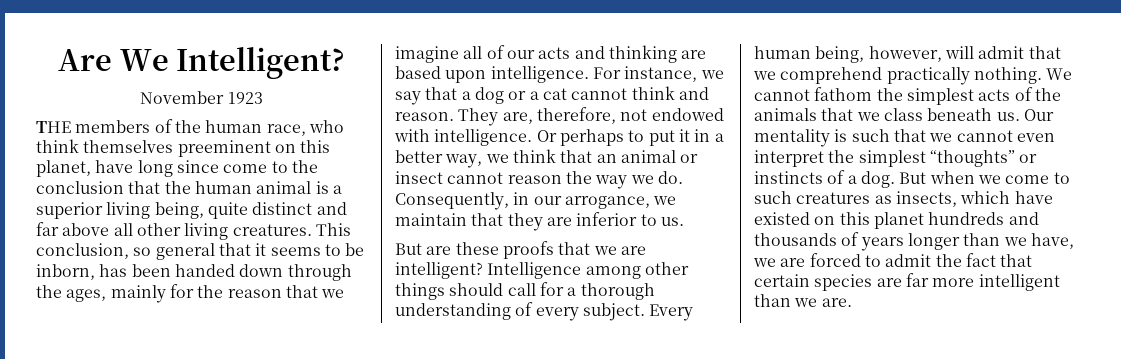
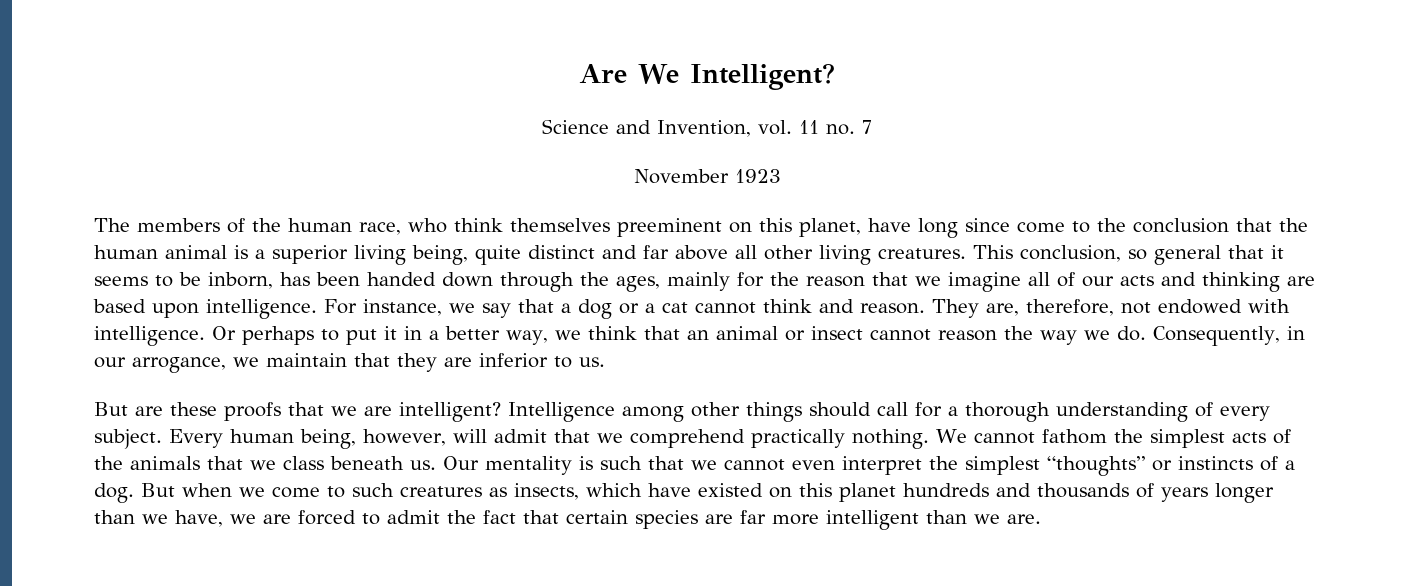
(346, 63) none -> [542,119,872,137] // Science and Invention, vol. 11 no. 7
[36,121,71,133] THE -> [94,218,130,232] The

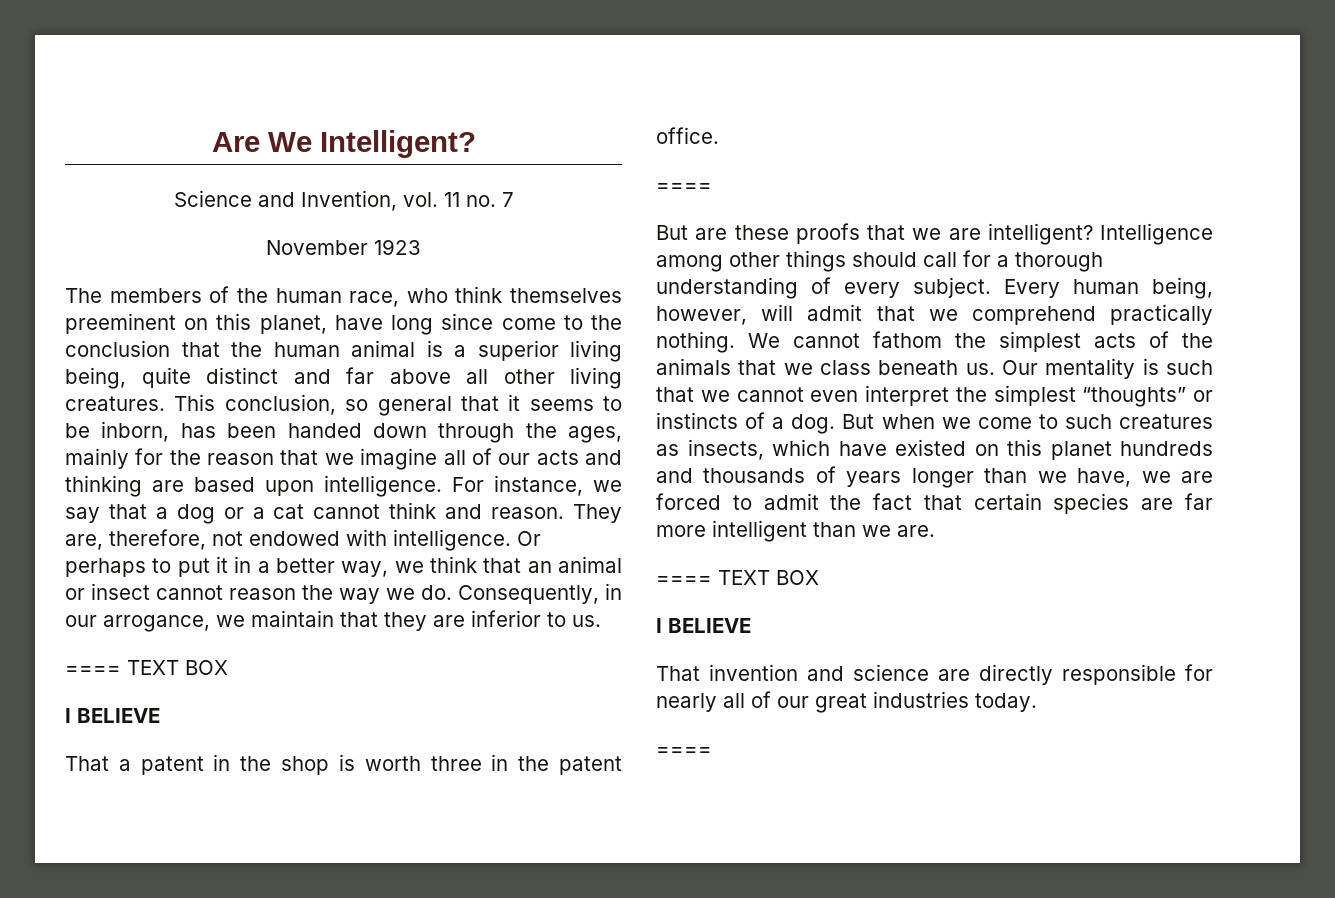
(605, 362) none -> [65,660,228,675] [65,708,160,723] [65,754,622,775] [656,127,719,144] [656,183,712,192] // ==== TEXT BOX // I BELIEVE // That a patent in the shop is worth three in the patent office. // ====
(1041, 519) none -> [656,570,819,585] [656,618,751,633] [656,664,1213,685] [656,691,1037,713] [656,747,712,756] // ==== TEXT BOX // I BELIEVE // That invention and science are directly responsible for nearly all of our great industries today. // ====

